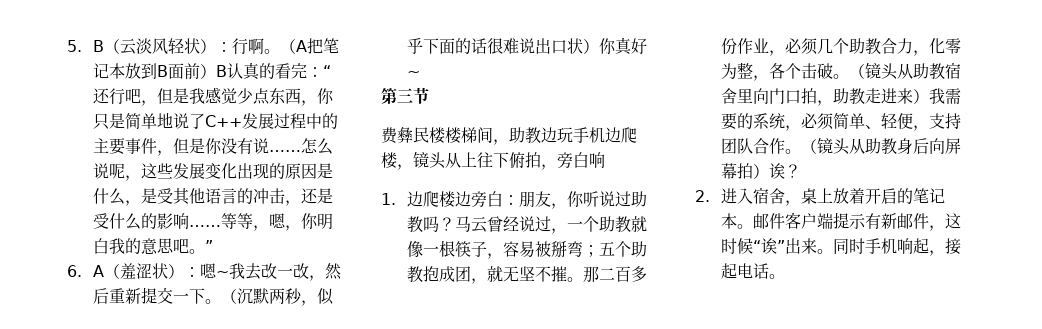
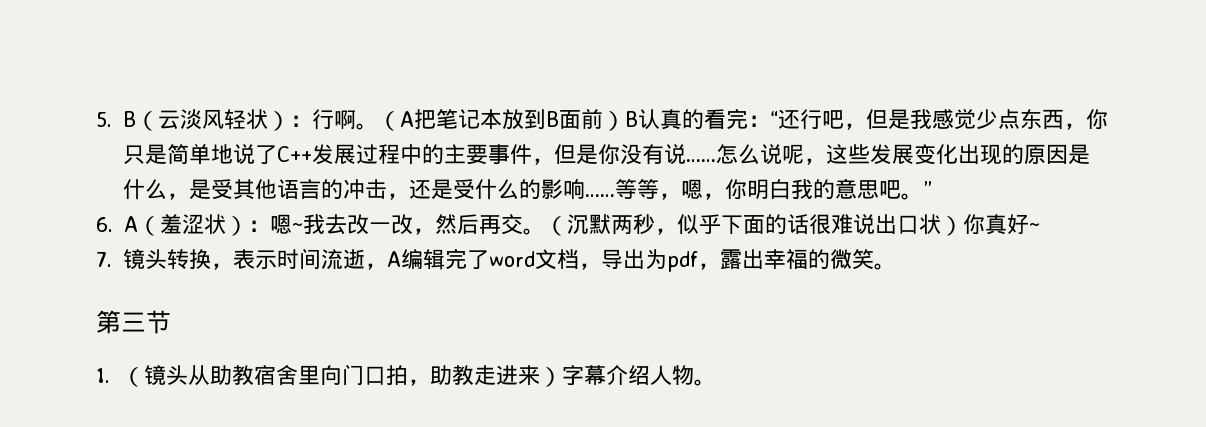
[109,287,206,304] 重新提交一下 -> [479,214,523,235] 再交
[381,87,429,104] [381,127,637,145] [381,151,605,170] [381,191,648,209] [407,216,648,234] [407,240,648,259] [407,266,648,284] [721,38,962,56] [721,62,850,81] 第三节 // 费彝民楼楼梯间，助教边玩手机边爬楼，镜头从上往下俯拍，旁白响 // 1.边爬楼边旁白：朋友，你听说过助教吗？马云曾经说过，一个助教就像一根筷子，容易被掰弯；五个助教抱成团，就无坚不摧。那二百多份作业，必须几个助教合力，化零为整，各个击破。 -> [96,248,896,272] [96,310,171,334] [96,368,110,383] 7.镜头转换，表示时间流逝，A编辑完了word文档，导出为pdf，露出幸福的微笑。 // 第三节 // 1.
[929,88,962,104] [721,113,962,131] [721,137,962,155] [721,163,802,179] [695,187,946,206] [721,212,962,231] [721,238,962,256] [721,263,770,279] 我需要的系统，必须简单、轻便，支持团队合作。（镜头从助教身后向屏幕拍）诶？ // 2.进入宿舍，桌上放着开启的笔记本。邮件客户端提示有新邮件，这时候“诶”出来。同时手机响起，接起电话 -> [562,365,695,386] 字幕介绍人物

